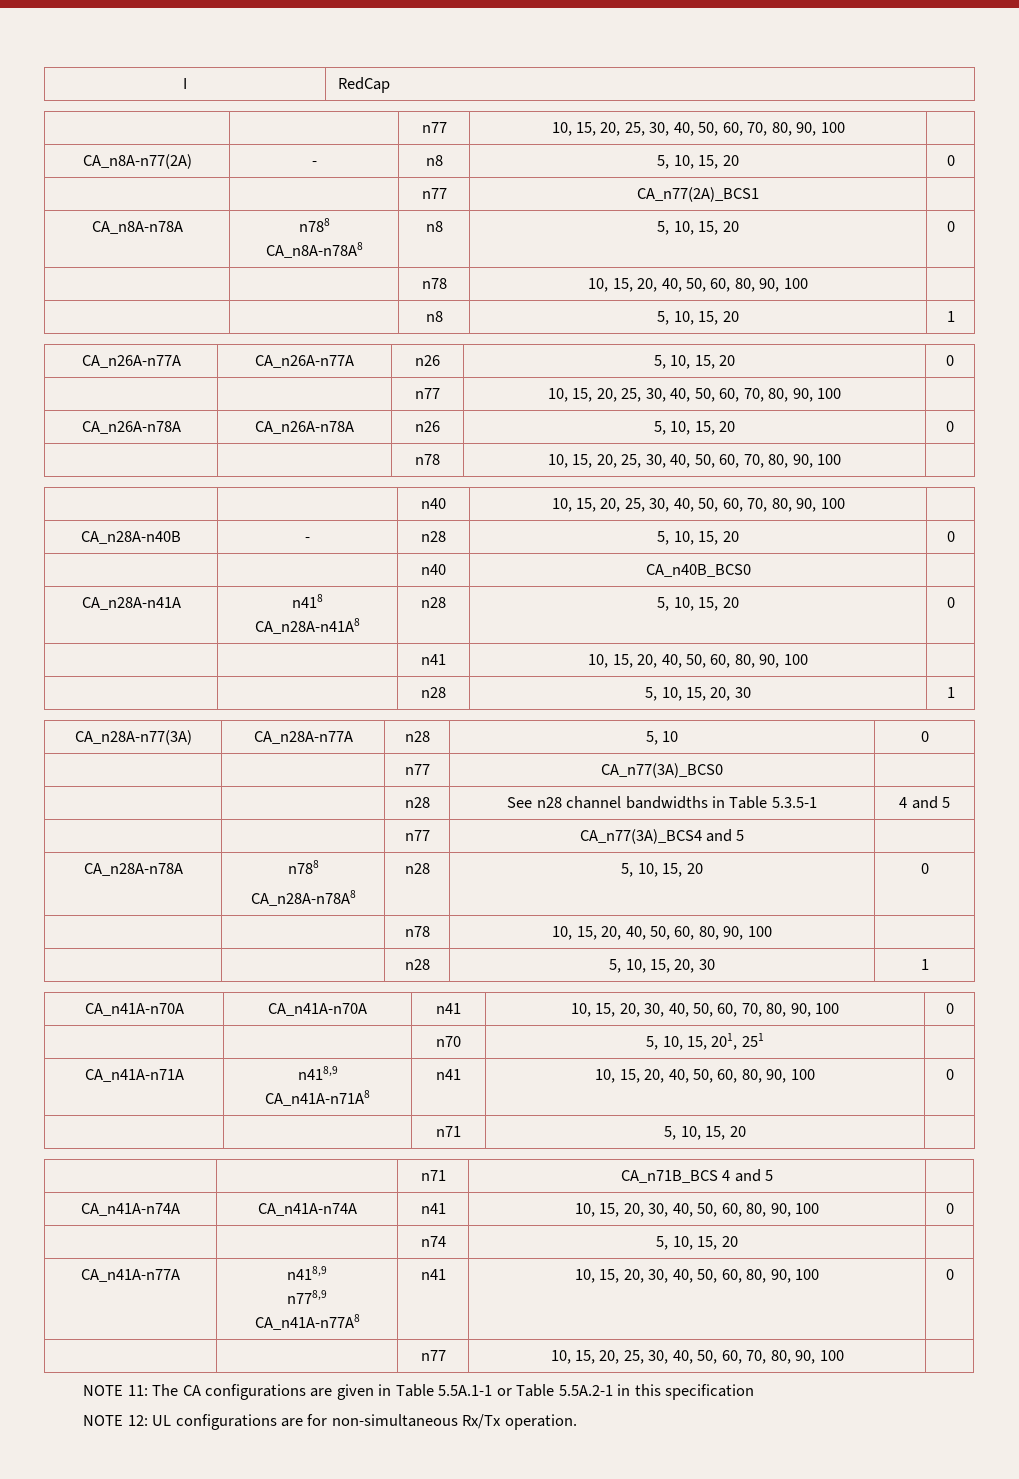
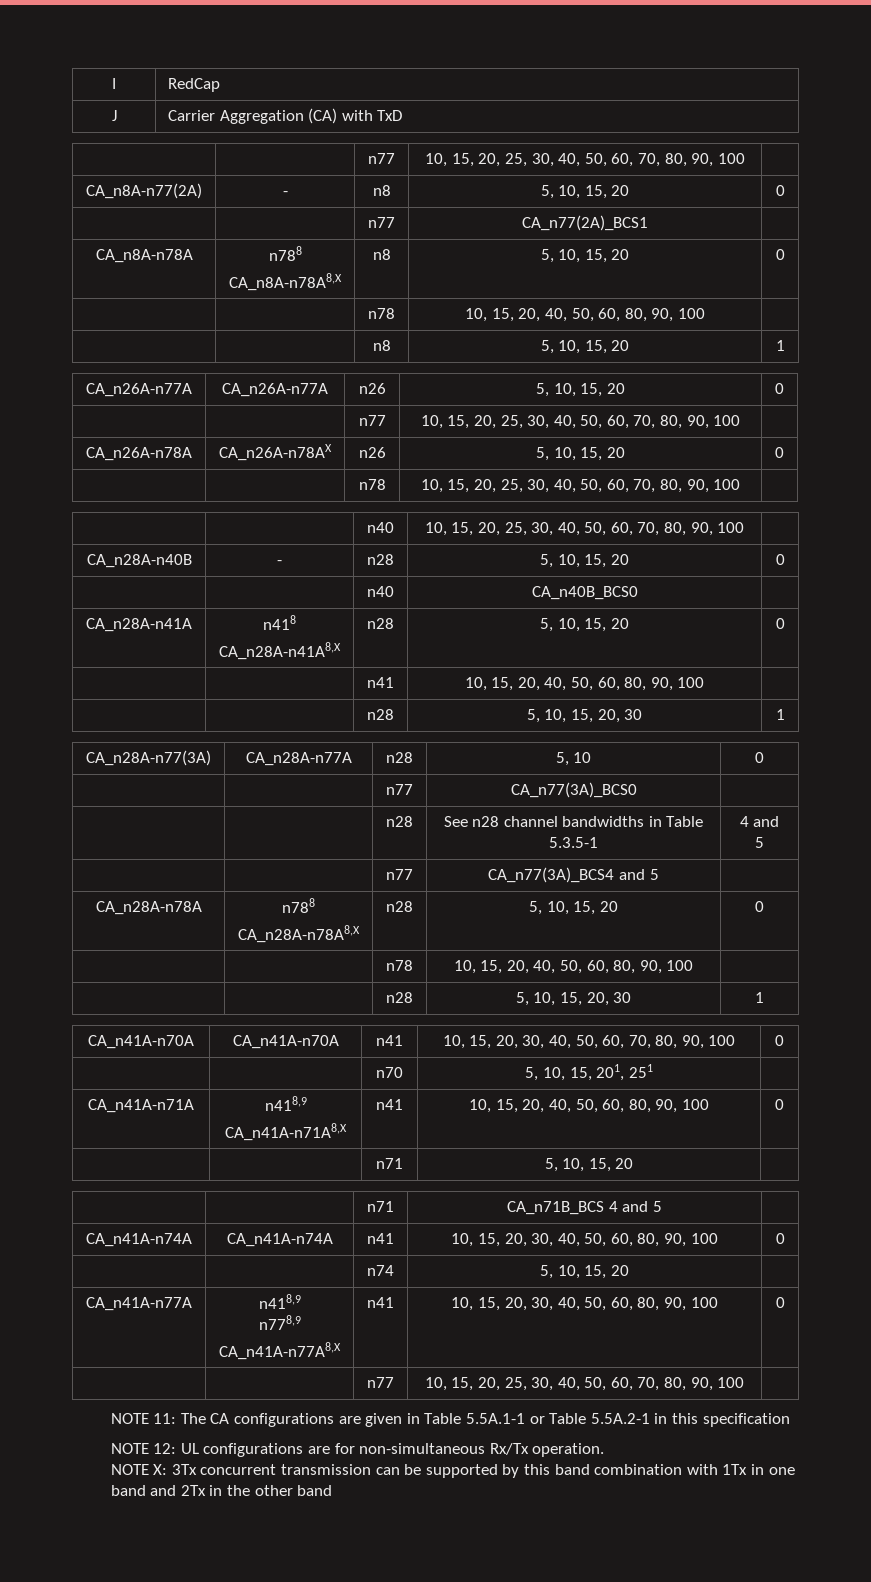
(391, 85) none -> [111,110,117,121] [168,108,403,124] // J | Carrier Aggregation (CA) with TxD
[265,242,363,258] CA_n8A-n78A8 -> [229,273,342,291] CA_n8A-n78A8,X
[255,421,354,434] CA_n26A-n78A -> [219,444,332,461] CA_n26A-n78AX
[255,618,360,634] CA_n28A-n41A8 -> [219,642,341,660] CA_n28A-n41A8,X
[250,890,356,906] CA_n28A-n78A8 -> [238,925,360,943] CA_n28A-n78A8,X
[265,1090,370,1106] CA_n41A-n71A8 -> [225,1123,347,1141] CA_n41A-n71A8,X
[254,1314,360,1330] CA_n41A-n77A8 -> [219,1342,341,1360] CA_n41A-n77A8,X
(577, 1422) none -> [110,1464,795,1478] [110,1485,333,1496] // NOTE X: 3Tx concurrent transmission can be supported by this band combination with 1Tx in one band and 2Tx in the other band

